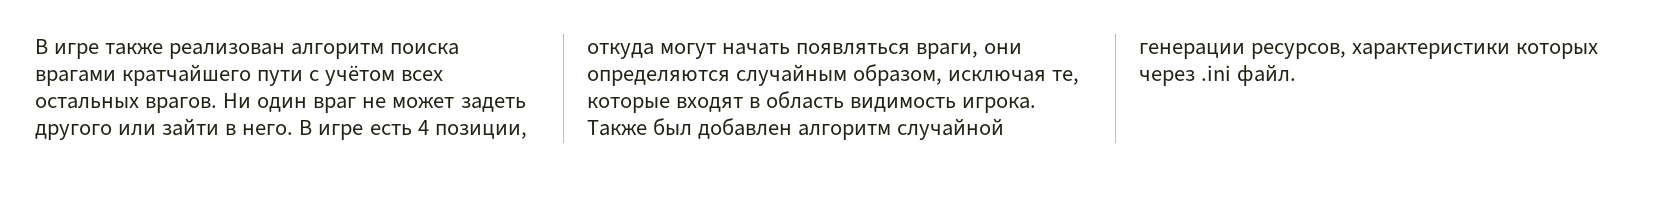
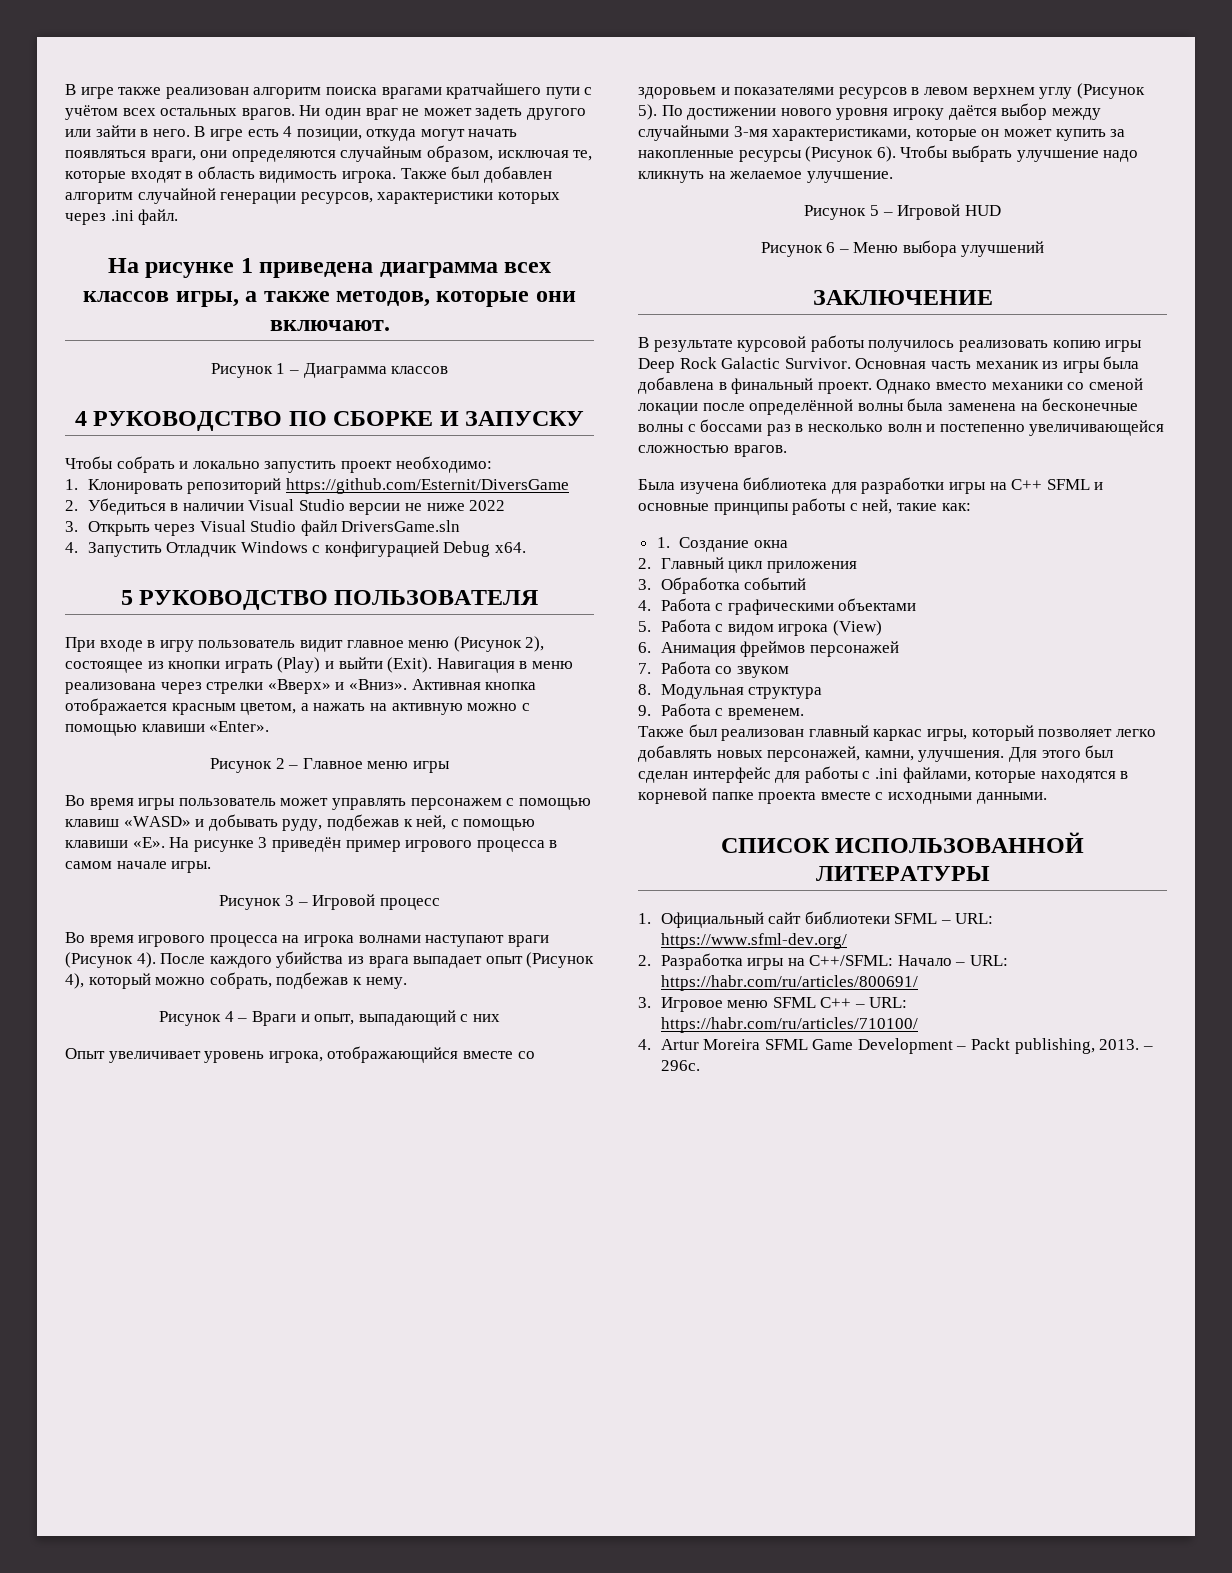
(1297, 75) none -> [107,258,552,278] [83,291,576,307] [269,320,390,331] [210,363,449,378] [74,411,585,431] [65,456,492,473] [65,478,569,494] [65,498,506,515] [65,520,461,536] [65,541,527,557] [120,590,539,610] [65,636,545,652] [65,657,573,673] [65,679,537,694] [65,698,530,715] [65,721,270,736] [210,758,450,773] [65,795,591,810] [65,814,536,831] [65,837,558,852] [65,861,212,873] [219,894,440,910] [65,932,549,947] [65,951,595,968] [65,972,407,989] [159,1010,500,1026] [65,1046,535,1063] [638,83,1145,99] [638,103,1101,120] [638,125,1126,141] [638,145,1139,162] [638,171,893,183] [804,204,1001,220] [760,240,1045,257] [812,290,993,305] [638,335,1143,352] [638,356,1140,373] [638,377,1143,394] [638,398,1139,415] [638,419,1165,436] [638,445,787,457] [638,477,1104,494] [638,498,971,515] [656,537,788,552] [638,557,857,573] [638,577,807,594] [638,598,917,615] [638,619,882,636] [638,641,899,657] [638,661,789,678] [638,684,823,699] [638,703,804,720] [638,724,1156,741] [638,745,1115,762] [638,766,1129,783] [638,788,1047,804] [720,832,1085,853] [815,866,990,881] [638,911,994,928] [660,933,847,949] [638,953,1009,970] [660,975,918,991] [638,997,908,1012] [660,1017,918,1033] [638,1038,1153,1054] [660,1060,700,1071] // На рисунке 1 приведена диаграмма всех классов игры, а также методов, которые они включают. // Рисунок 1 – Диаграмма классов // 4 РУКОВОДСТВО ПО СБОРКЕ И ЗАПУСКУ // Чтобы собрать и локально запустить проект необходимо: // 1. Клонировать репозиторий https://github.com/Esternit/DiversGame // 2. Убедиться в наличии Visual Studio версии не ниже 2022 // 3. Открыть через Visual Studio файл DriversGame.sln // 4. Запустить Отладчик Windows с конфигурацией Debug x64. // 5 РУКОВОДСТВО ПОЛЬЗОВАТЕЛЯ // При входе в игру пользователь видит главное меню (Рисунок 2), состоящее из кнопки играть (Play) и выйти (Exit). Навигация в меню реализована через стрелки «Вверх» и «Вниз». Активная кнопка отображается красным цветом, а нажать на активную можно с помощью клавиши «Enter». // Рисунок 2 – Главное меню игры // Во время игры пользователь может управлять персонажем с помощью клавиш «WASD» и добывать руду, подбежав к ней, с помощью клавиши «E». На рисунке 3 приведён пример игрового процесса в самом начале игры. // Рисунок 3 – Игровой процесс // Во время игрового процесса на игрока волнами наступают враги (Рисунок 4). После каждого убийства из врага выпадает опыт (Рисунок 4), который можно собрать, подбежав к нему. // Рисунок 4 – Враги и опыт, выпадающий с них // Опыт увеличивает уровень игрока, отображающийся вместе со здоровьем и показателями ресурсов в левом верхнем углу (Рисунок 5). По достижении нового уровня игроку даётся выбор между случайными 3-мя характеристиками, которые он может купить за накопленные ресурсы (Рисунок 6). Чтобы выбрать улучшение надо кликнуть на желаемое улучшение. // Рисунок 5 – Игровой HUD // Рисунок 6 – Меню выбора улучшений // ЗАКЛЮЧЕНИЕ // В результате курсовой работы получилось реализовать копию игры Deep Rock Galactic Survivor. Основная часть механик из игры была добавлена в финальный проект. Однако вместо механики со сменой локации после определённой волны была заменена на бесконечные волны с боссами раз в несколько волн и постепенно увеличивающейся сложностью врагов. // Была изучена библиотека для разработки игры на C++ SFML и основные принципы работы с ней, такие как: // 1. Создание окна // 2. Главный цикл приложения // 3. Обработка событий // 4. Работа с графическими объектами // 5. Работа с видом игрока (View) // 6. Анимация фреймов персонажей // 7. Работа со звуком // 8. Модульная структура // 9. Работа с временем. // Также был реализован главный каркас игры, который позволяет легко добавлять новых персонажей, камни, улучшения. Для этого был сделан интерфейс для работы с .ini файлами, которые находятся в корневой папке проекта вместе с исходными данными. // СПИСОК ИСПОЛЬЗОВАННОЙ ЛИТЕРАТУРЫ // 1. Официальный сайт библиотеки SFML – URL: https://www.sfml-dev.org/ // 2. Разработка игры на C++/SFML: Начало – URL: https://habr.com/ru/articles/800691/ // 3. Игровое меню SFML C++ – URL: https://habr.com/ru/articles/710100/ // 4. Artur Moreira SFML Game Development – Packt publishing, 2013. – 296с.

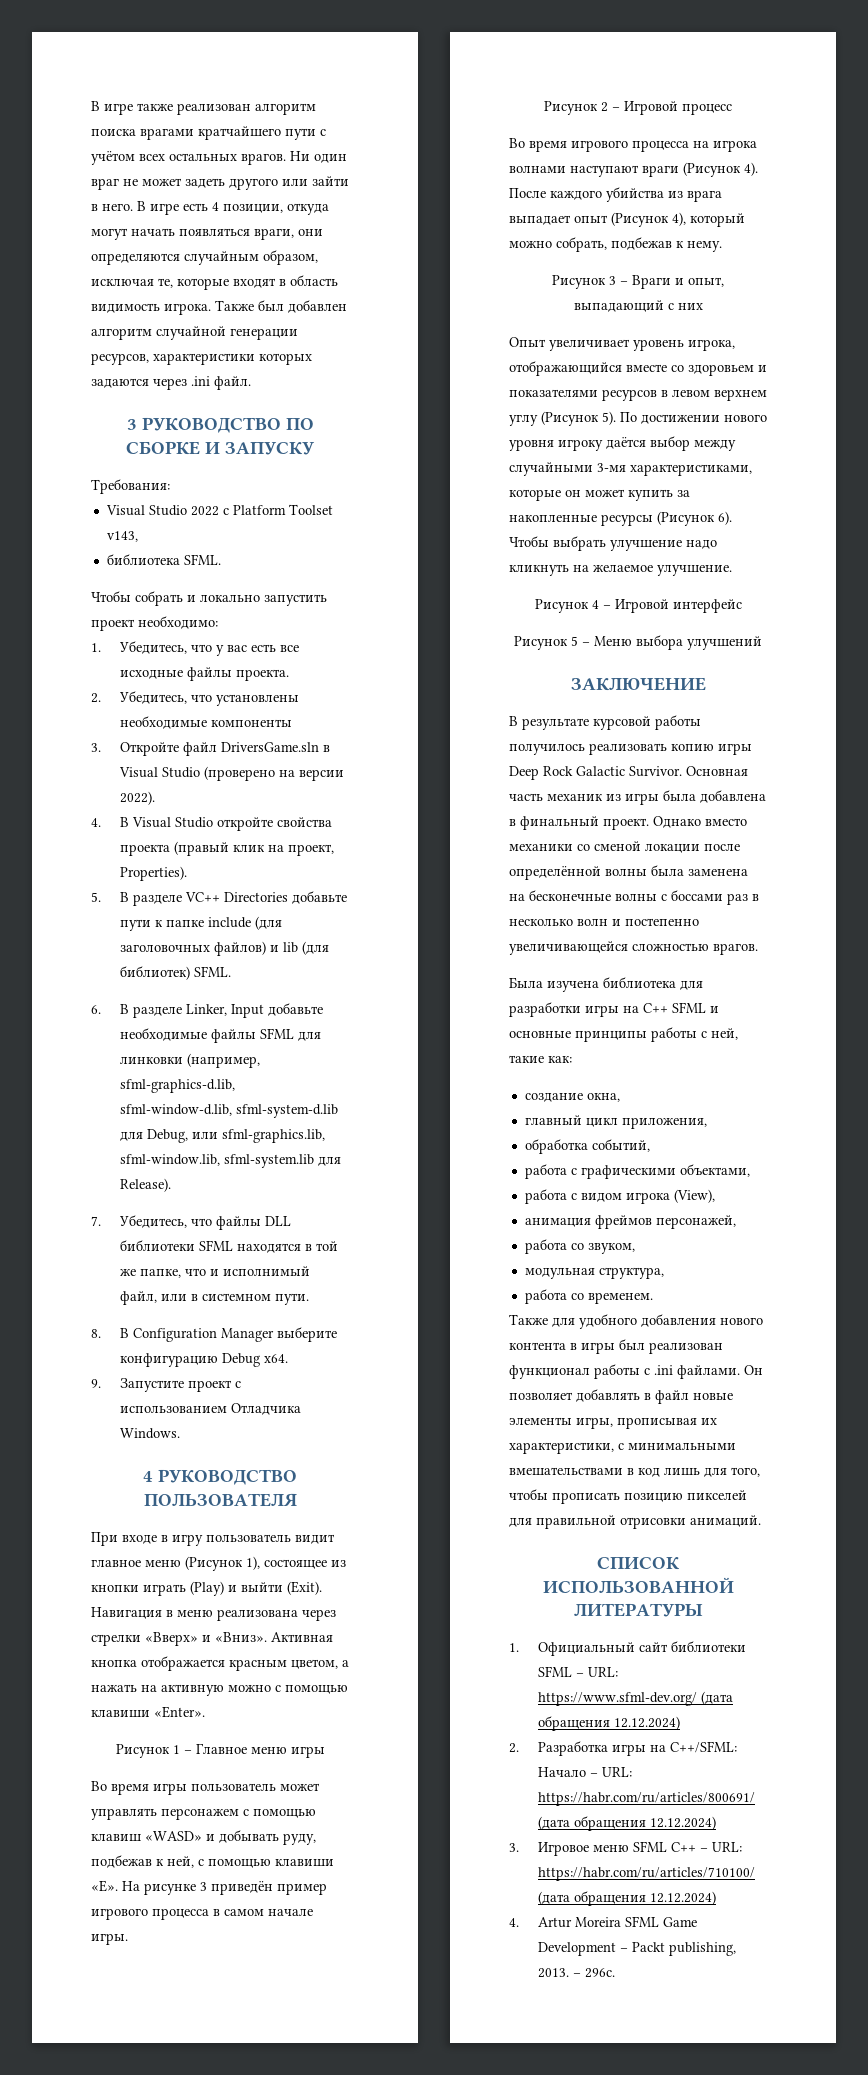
(560, 198) none -> [91,378,149,388] задаются
[107,258,552,278] [83,291,576,307] [269,320,390,331] [210,363,449,378] [74,411,87,426] На рисунке 1 приведена диаграмма всех классов игры, а также методов, которые они включают. // Рисунок 1 – Диаграмма классов // 4 -> [126,419,137,430] 3
(585, 418) none -> [91,479,170,494] [105,504,333,516] [106,531,138,542] [106,554,221,565] // Требования: // Visual Studio 2022 с Platform Toolset v143, // библиотека SFML.
[87,478,569,494] [65,498,506,515] [65,520,461,536] [65,541,527,557] [120,590,133,605] Клонировать репозиторий https://github.com/Esternit/DiversGame // 2. Убедиться в наличии Visual Studio версии не ниже 2022 // 3. Открыть через Visual Studio файл DriversGame.sln // 4. Запустить Отладчик Windows с конфигурацией Debug x64. // 5 -> [118,641,299,656] [119,667,289,681] [91,691,299,706] [119,716,292,729] [91,742,330,756] [118,766,344,781] [119,791,155,805] [91,817,332,831] [119,841,334,856] [119,866,187,881] [91,891,347,906] [119,916,282,931] [119,941,329,956] [119,966,231,980] [91,1003,323,1018] [119,1028,321,1043] [119,1053,260,1068] [119,1079,235,1093] [119,1104,338,1118] [119,1129,325,1143] [119,1154,341,1168] [119,1178,171,1192] [91,1215,291,1230] [119,1240,338,1253] [119,1266,310,1278] [119,1291,309,1305] [91,1327,337,1342] [119,1353,288,1367] [91,1378,241,1392] [119,1403,301,1415] [119,1428,180,1439] [143,1471,153,1482] Убедитесь, что у вас есть все исходные файлы проекта. // 2. Убедитесь, что установлены необходимые компоненты // 3. Откройте файл DriversGame.sln в Visual Studio (проверено на версии 2022). // 4. В Visual Studio откройте свойства проекта (правый клик на проект, Properties). // 5. В разделе VC++ Directories добавьте пути к папке include (для заголовочных файлов) и lib (для библиотек) SFML. // 6. В разделе Linker, Input добавьте необходимые файлы SFML для линковки (например, sfml-graphics-d.lib, sfml-window-d.lib, sfml-system-d.lib для Debug, или sfml-graphics.lib, sfml-window.lib, sfml-system.lib для Release). // 7. Убедитесь, что файлы DLL библиотеки SFML находятся в той же папке, что и исполнимый файл, или в системном пути. // 8. В Configuration Manager выберите конфигурацию Debug x64. // 9. Запустите проект с использованием Отладчика Windows. // 4
[525,636,545,652] 2), -> [246,1556,260,1570] 1),
[275,758,285,769] 2 -> [172,1745,180,1754] 1
[284,895,294,906] 3 -> [601,102,608,112] 2
[224,1011,234,1022] 4 -> [609,276,616,285] 3
[869,204,1001,220] [760,242,836,257] 5 – Игровой HUD // Рисунок 6 -> [591,599,742,613] [514,636,578,650] 4 – Игровой интерфейс // Рисунок 5
[656,537,788,552] [638,557,857,573] [638,577,807,594] [638,598,917,615] [638,619,882,636] [638,641,899,657] [638,661,789,678] [638,684,823,699] [638,703,804,720] [638,724,1156,741] [638,745,1115,762] [638,766,1129,783] [638,788,1047,804] 1. Создание окна // 2. Главный цикл приложения // 3. Обработка событий // 4. Работа с графическими объектами // 5. Работа с видом игрока (View) // 6. Анимация фреймов персонажей // 7. Работа со звуком // 8. Модульная структура // 9. Работа с временем. // Также был реализован главный каркас игры, который позволяет легко добавлять новых персонажей, камни, улучшения. Для этого был сделан интерфейс для работы с .ini файлами, которые находятся в корневой папке проекта вместе с исходными данными. -> [524,1093,620,1102] [524,1115,707,1129] [524,1139,650,1154] [524,1164,750,1179] [524,1189,715,1204] [524,1215,736,1229] [524,1239,635,1254] [524,1267,664,1279] [524,1289,653,1304] [509,1314,763,1329] [509,1339,723,1354] [509,1364,763,1379] [509,1389,733,1404] [509,1417,717,1429] [509,1442,736,1454] [509,1467,760,1477] [509,1489,747,1504] [509,1515,761,1529] создание окна, // главный цикл приложения, // обработка событий, // работа с графическими объектами, // работа с видом игрока (View), // анимация фреймов персонажей, // работа со звуком, // модульная структура, // работа со временем. // Также для удобного добавления нового контента в игры был реализован функционал работы с .ini файлами. Он позволяет добавлять в файл новые элементы игры, прописывая их характеристики, с минимальными вмешательствами в код лишь для того, чтобы прописать позицию пикселей для правильной отрисовки анимаций.
(847, 941) none -> [700,1691,733,1705] [537,1716,680,1731] (дата обращения 12.12.2024)
(918, 983) none -> [537,1816,716,1831] (дата обращения 12.12.2024)
(918, 1025) none -> [537,1891,716,1906] (дата обращения 12.12.2024)

